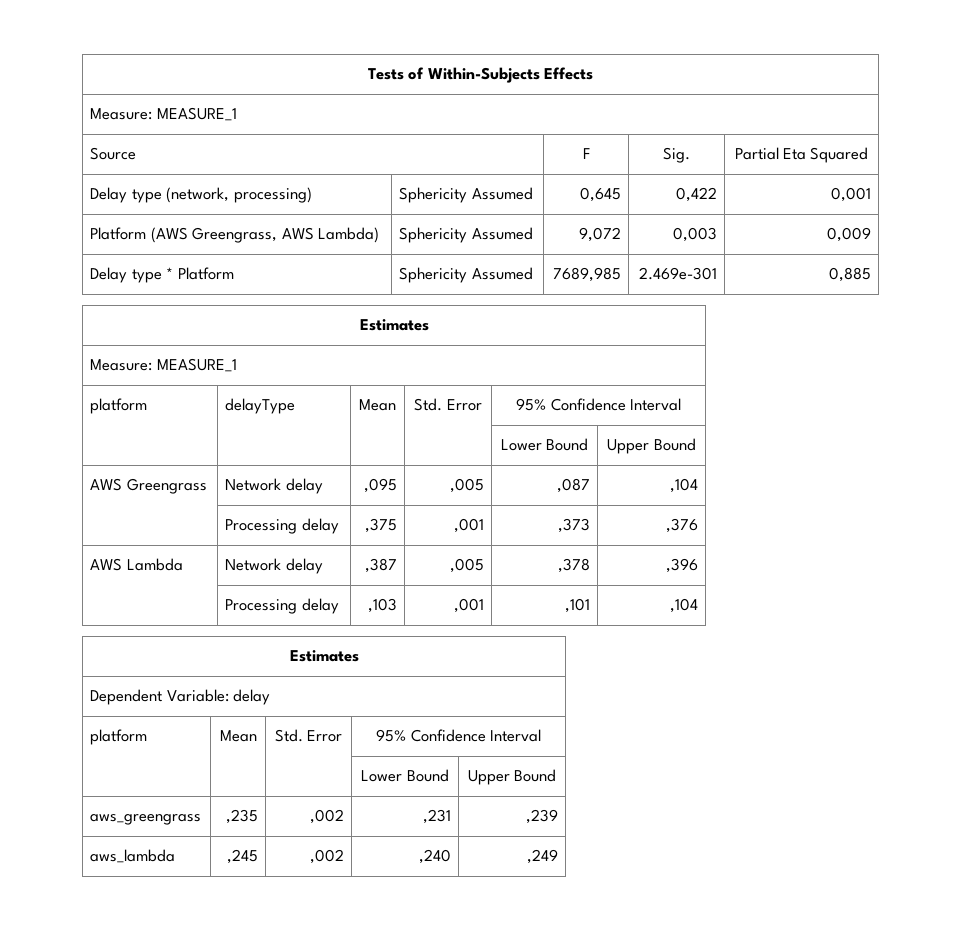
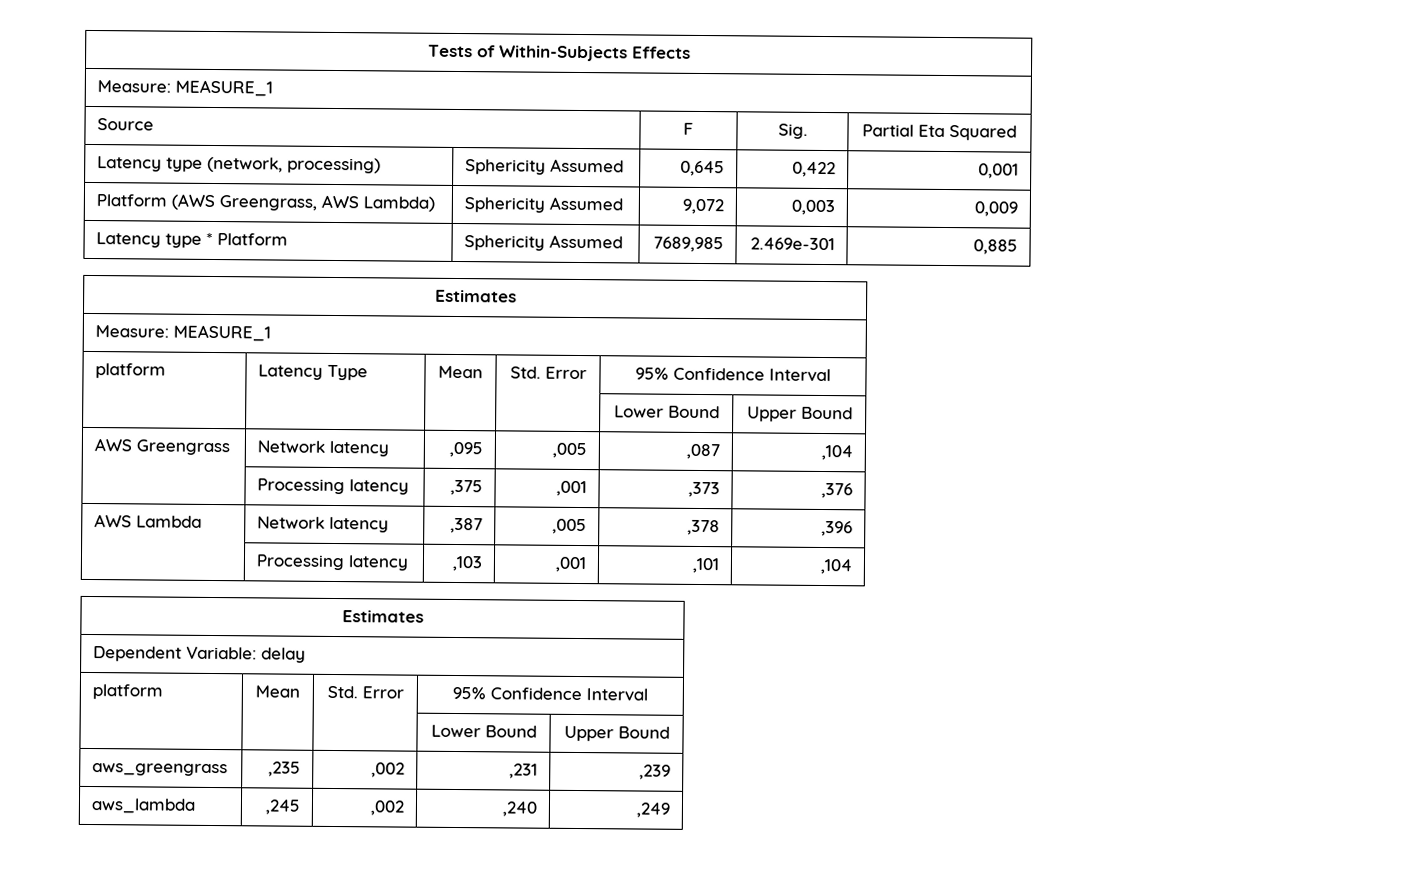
[90,187,128,203] Delay -> [97,156,163,172] Latency
[90,267,128,283] Delay -> [96,232,162,248] Latency
[225,398,296,414] delayType -> [258,364,369,381] Latency Type
[285,478,323,494] delay -> [329,440,390,457] latency
[301,518,339,534] delay -> [349,479,410,495] latency
[285,558,323,574] delay -> [329,516,390,533] latency
[301,598,339,614] delay -> [348,555,410,571] latency

